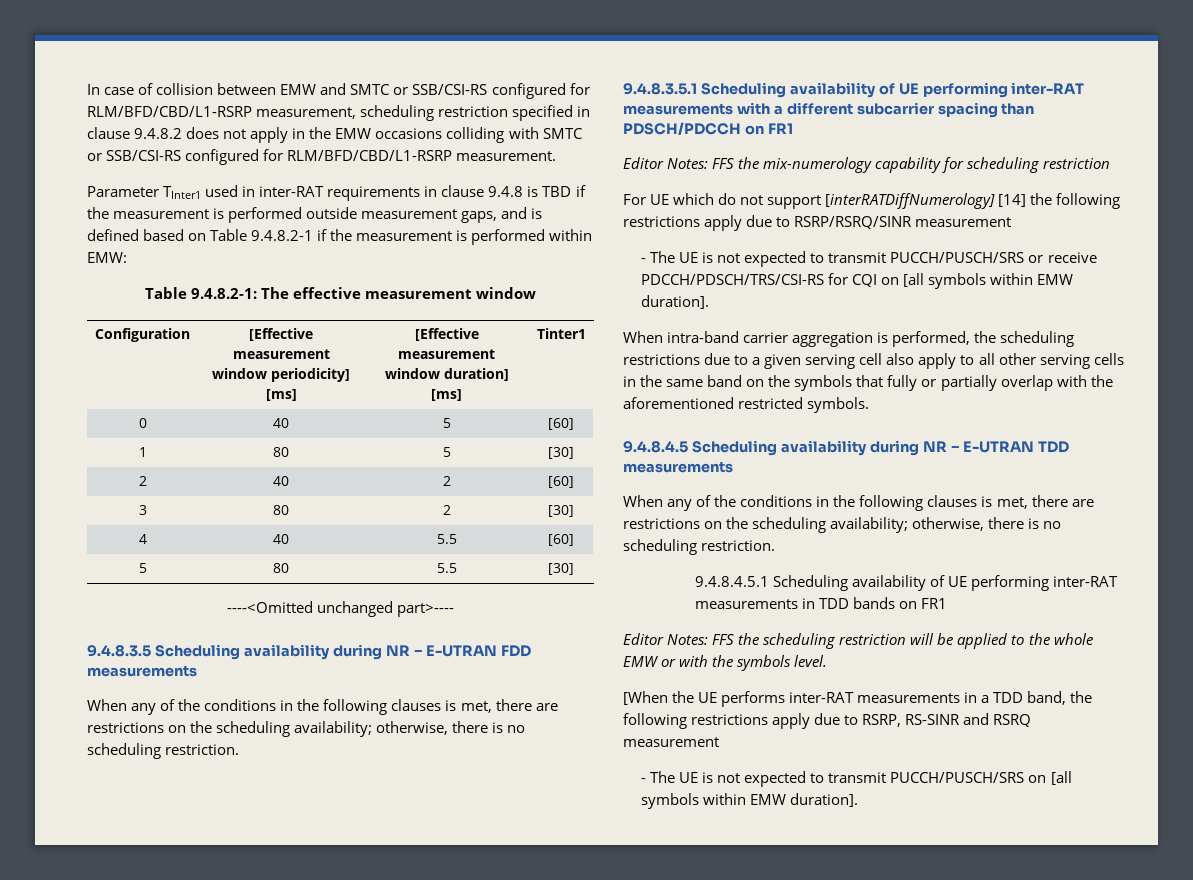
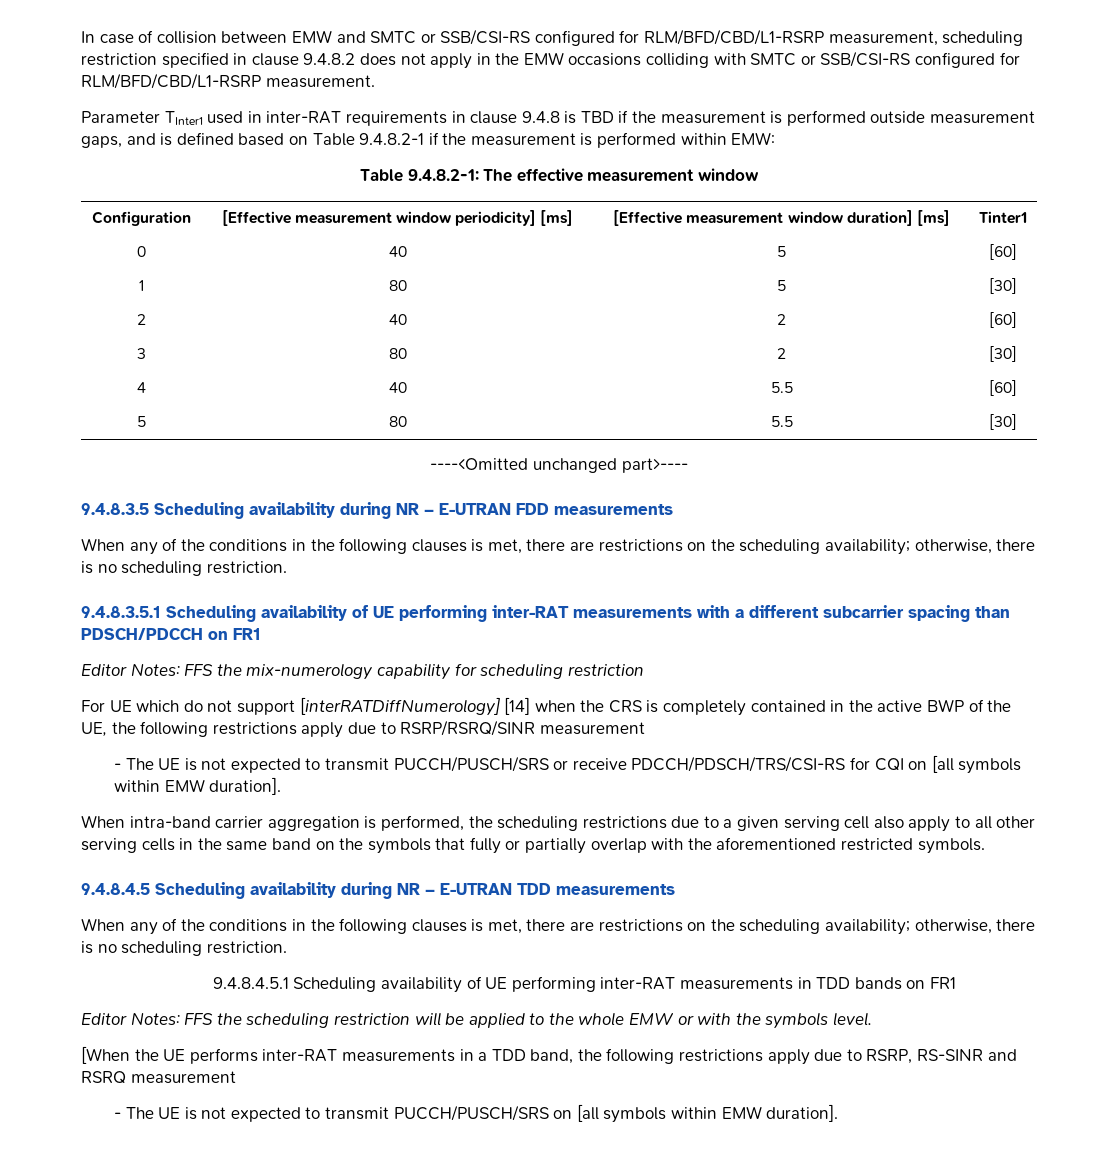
(1027, 200) none -> [534,699,1012,716] [81,722,107,737] when the CRS is completely contained in the active BWP of the UE,

